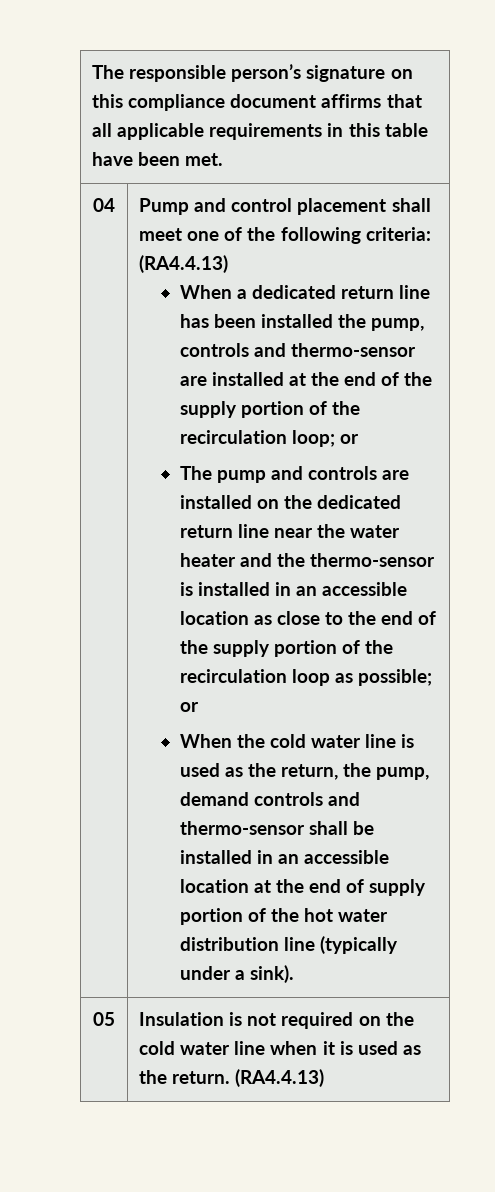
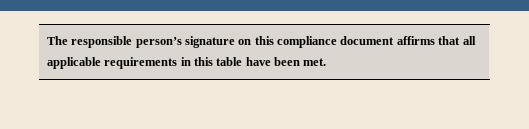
[93,198,115,212] [139,198,431,215] [139,227,431,244] [139,255,229,273] [179,285,431,299] [179,314,425,331] [179,343,416,357] [179,372,433,386] [179,401,360,418] [179,430,359,447] [179,466,410,483] [179,495,401,509] [179,524,401,538] [179,553,435,567] [179,582,408,596] [179,611,437,625] [179,640,394,657] [179,669,432,686] [179,702,199,712] [179,734,415,748] [179,763,430,780] [179,792,360,806] [179,821,374,835] [179,850,389,864] [179,879,427,896] [179,908,389,925] [179,936,398,954] [179,965,294,983] [93,1012,115,1026] [139,1012,414,1029] [139,1041,421,1055] [139,1069,325,1087] // 04 | Pump and control placement shall meet one of the following criteria: (RA4.4.13) // When a dedicated return line has been installed the pump, controls and thermo-sensor are installed at the end of the supply portion of the recirculation loop; or // The pump and controls are installed on the dedicated return line near the water heater and the thermo-sensor is installed in an accessible location as close to the end of the supply portion of the recirculation loop as possible; or // When the cold water line is used as the return, the pump, demand controls and thermo-sensor shall be installed in an accessible location at the end of supply portion of the hot water distribution line (typically under a sink). // 05 | Insulation is not required on the cold water line when it is used as the return. (RA4.4.13) -> (327, 62) none

